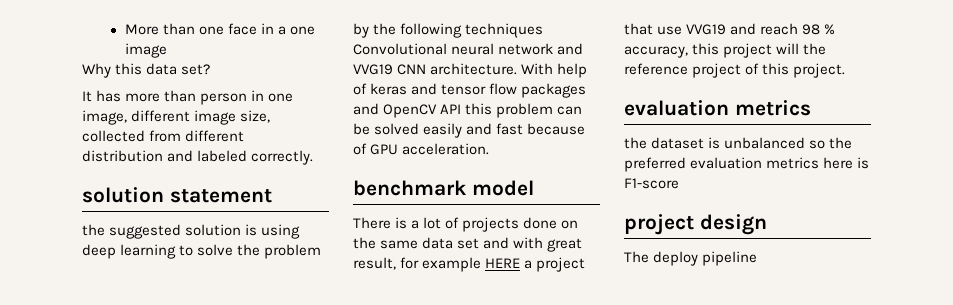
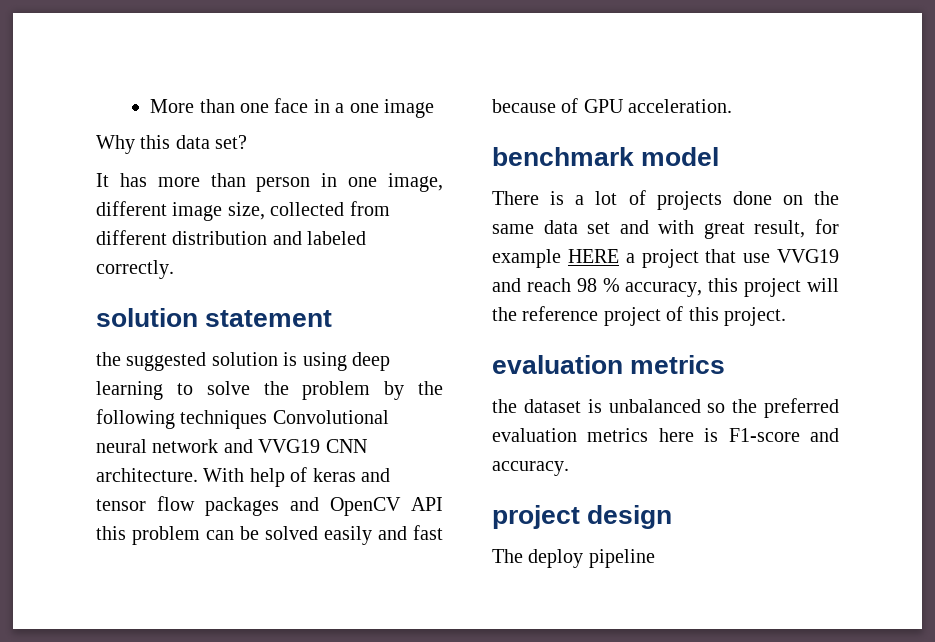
(679, 183) none -> [810,428,839,442] [492,461,569,476] and accuracy.

